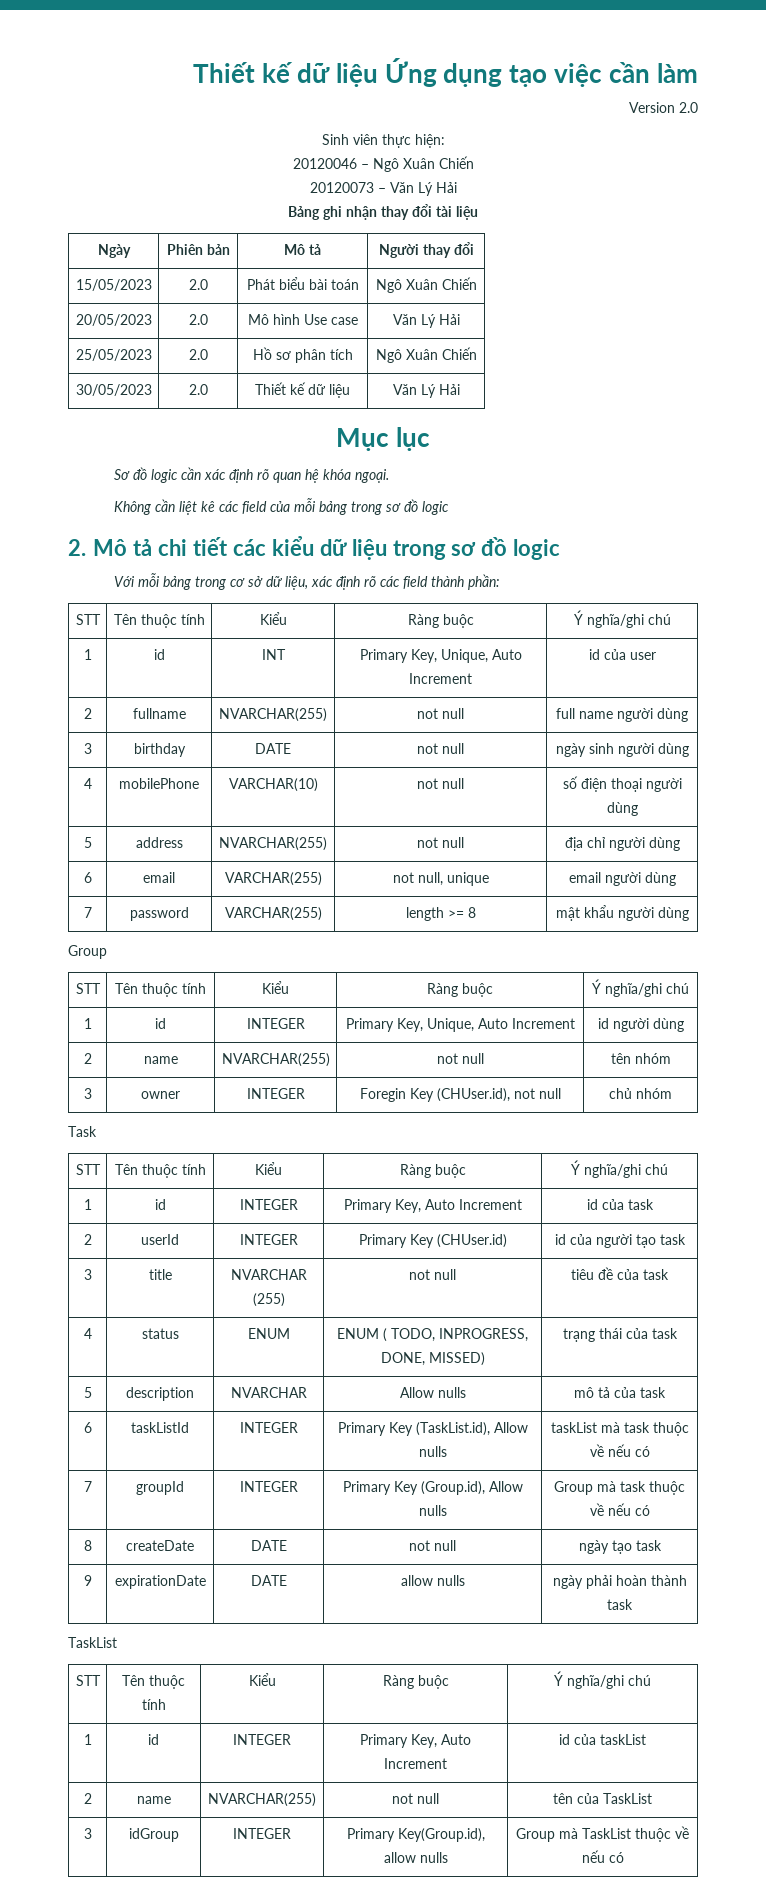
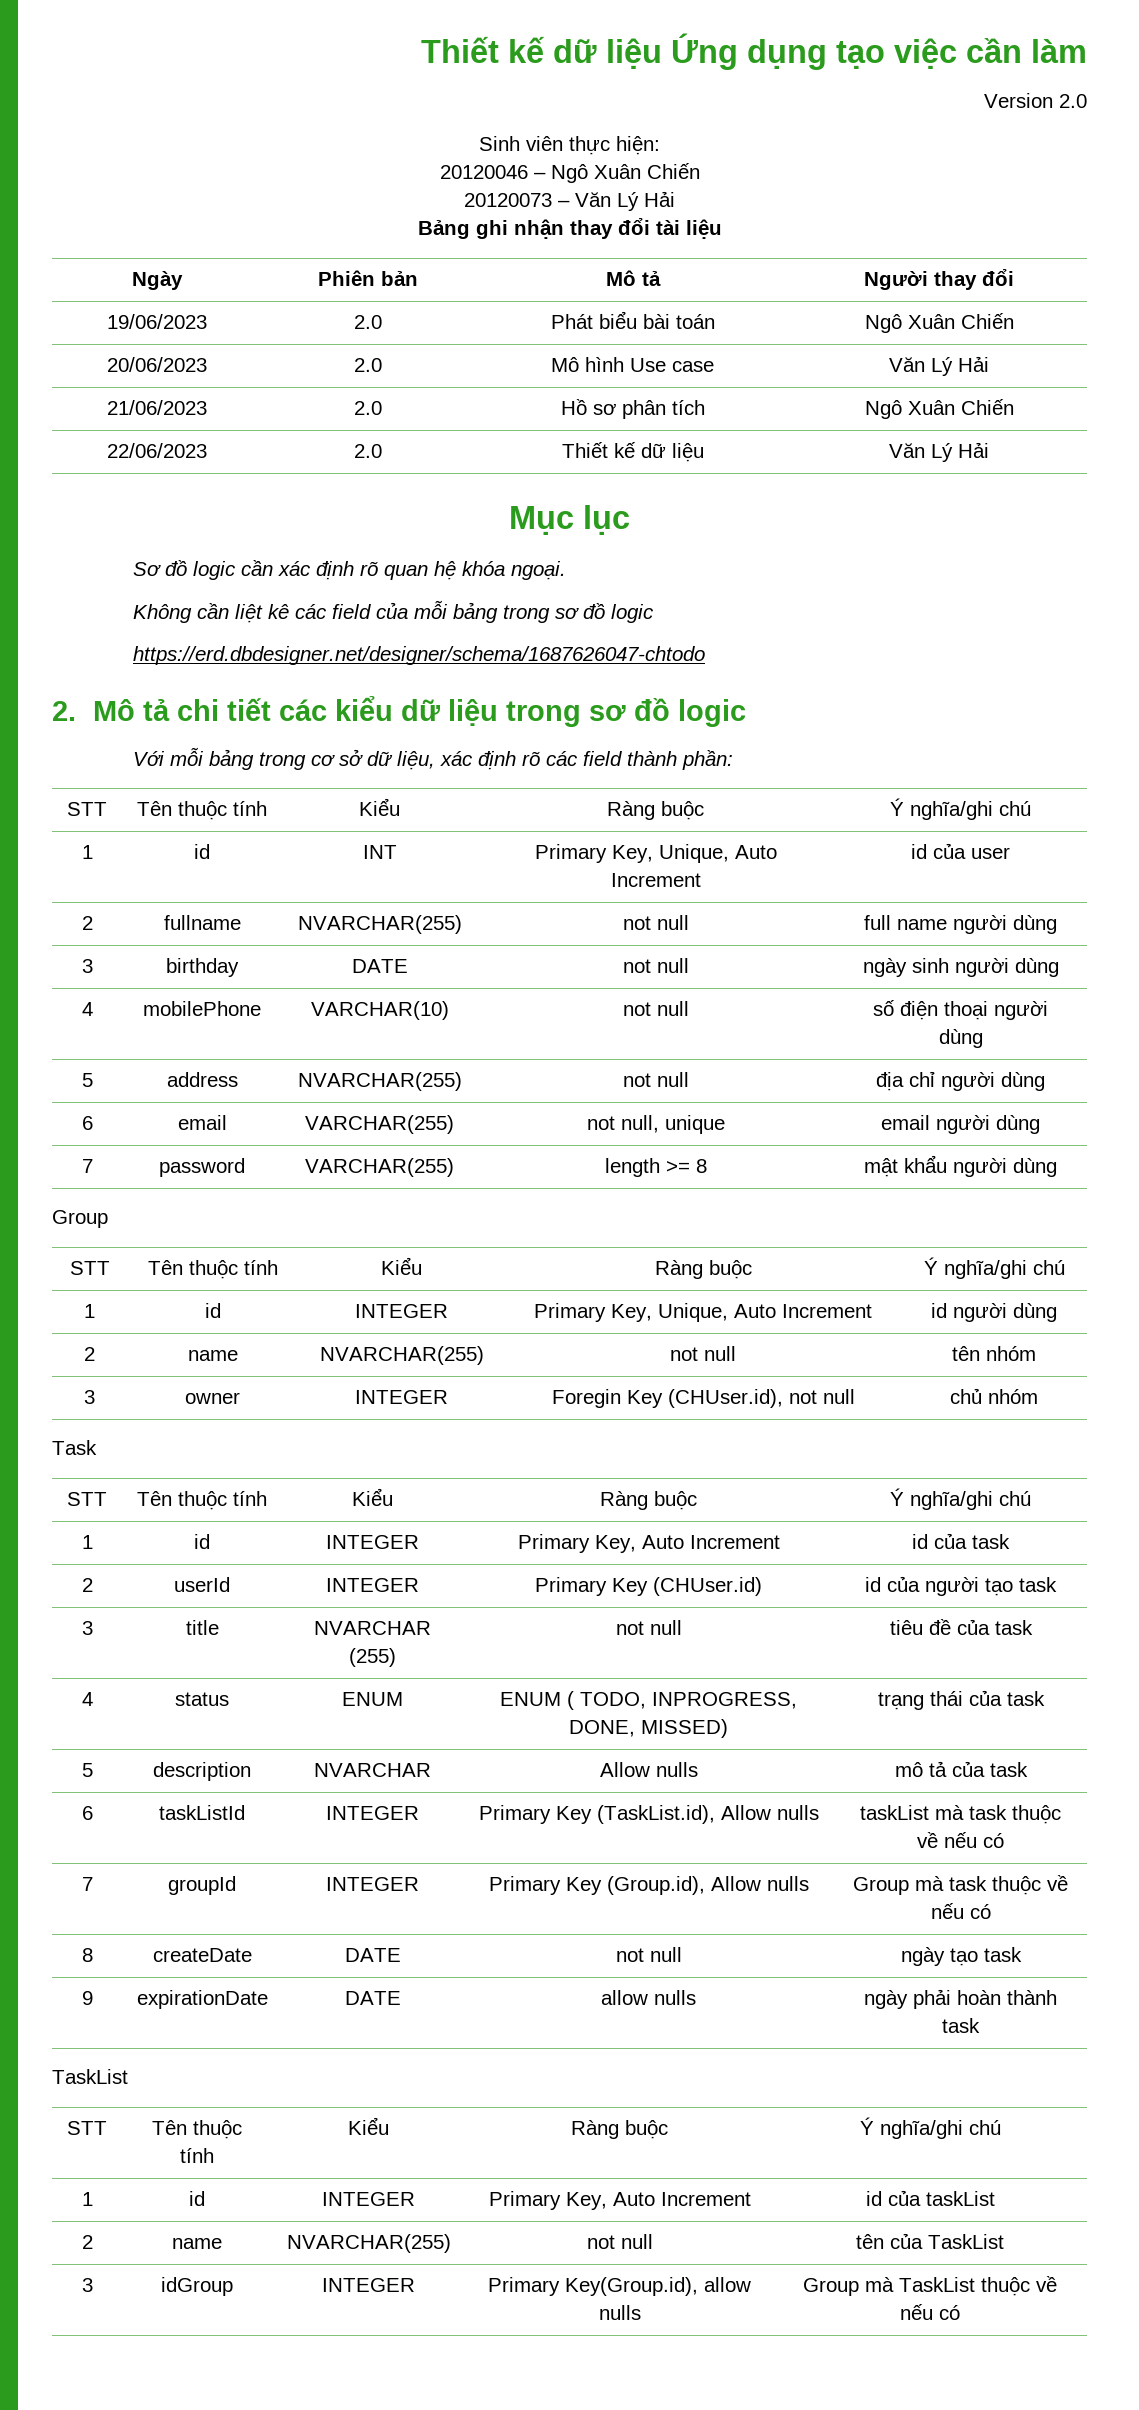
[75,279,152,291] 15/05/2023 -> [107,314,207,329] 19/06/2023
[75,314,152,326] 20/05/2023 -> [107,357,207,372] 20/06/2023
[75,349,152,361] 25/05/2023 -> [107,400,207,415] 21/06/2023
[75,384,152,396] 30/05/2023 -> [107,443,207,458] 22/06/2023
(449, 508) none -> [132,646,705,665] // https://erd.dbdesigner.net/designer/schema/1687626047-chtodo

